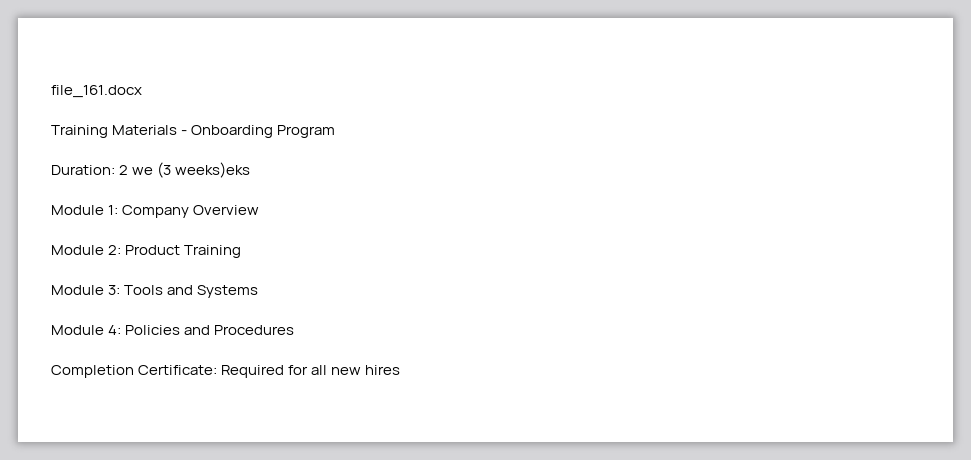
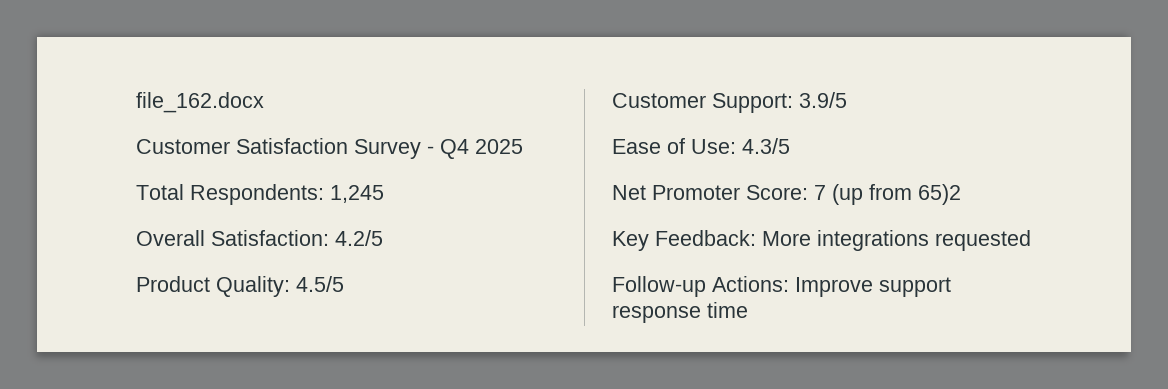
[51,85,142,98] [51,125,336,138] [51,162,251,178] [51,205,260,218] [51,245,242,258] [51,285,259,298] [51,325,295,335] [51,365,401,378] file_161.docx // Training Materials - Onboarding Program // Duration: 2 we (3 weeks)eks // Module 1: Company Overview // Module 2: Product Training // Module 3: Tools and Systems // Module 4: Policies and Procedures // Completion Certificate: Required for all new hires -> [136,92,264,113] [136,138,523,159] [136,184,384,205] [136,230,383,246] [136,276,344,297] [612,92,847,113] [612,138,790,154] [612,184,961,205] [612,230,1031,251] [612,276,951,297] [612,302,748,323] file_162.docx // Customer Satisfaction Survey - Q4 2025 // Total Respondents: 1,245 // Overall Satisfaction: 4.2/5 // Product Quality: 4.5/5 // Customer Support: 3.9/5 // Ease of Use: 4.3/5 // Net Promoter Score: 7 (up from 65)2 // Key Feedback: More integrations requested // Follow-up Actions: Improve support response time

